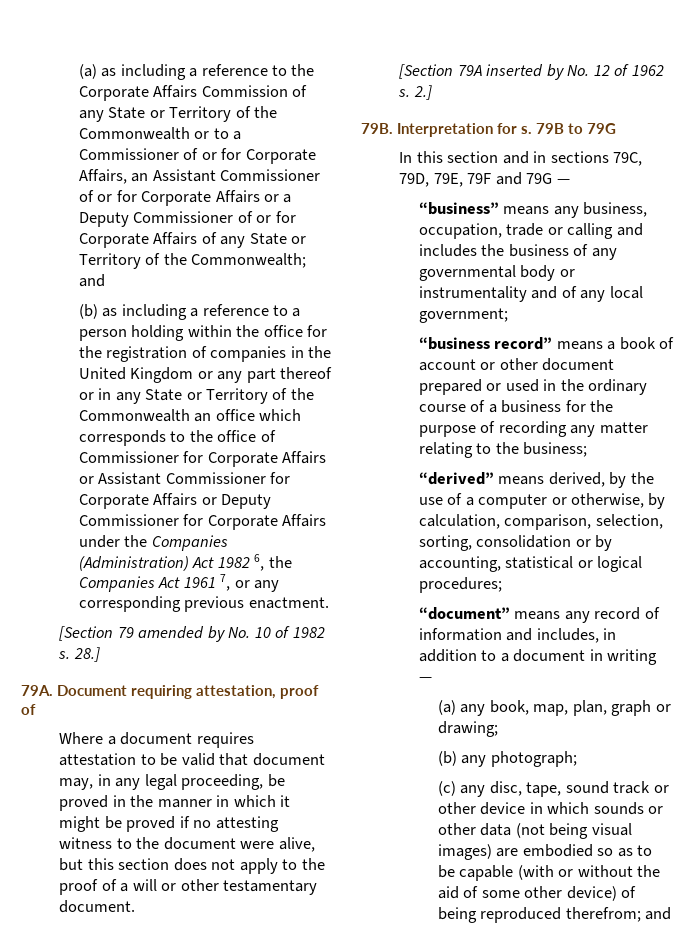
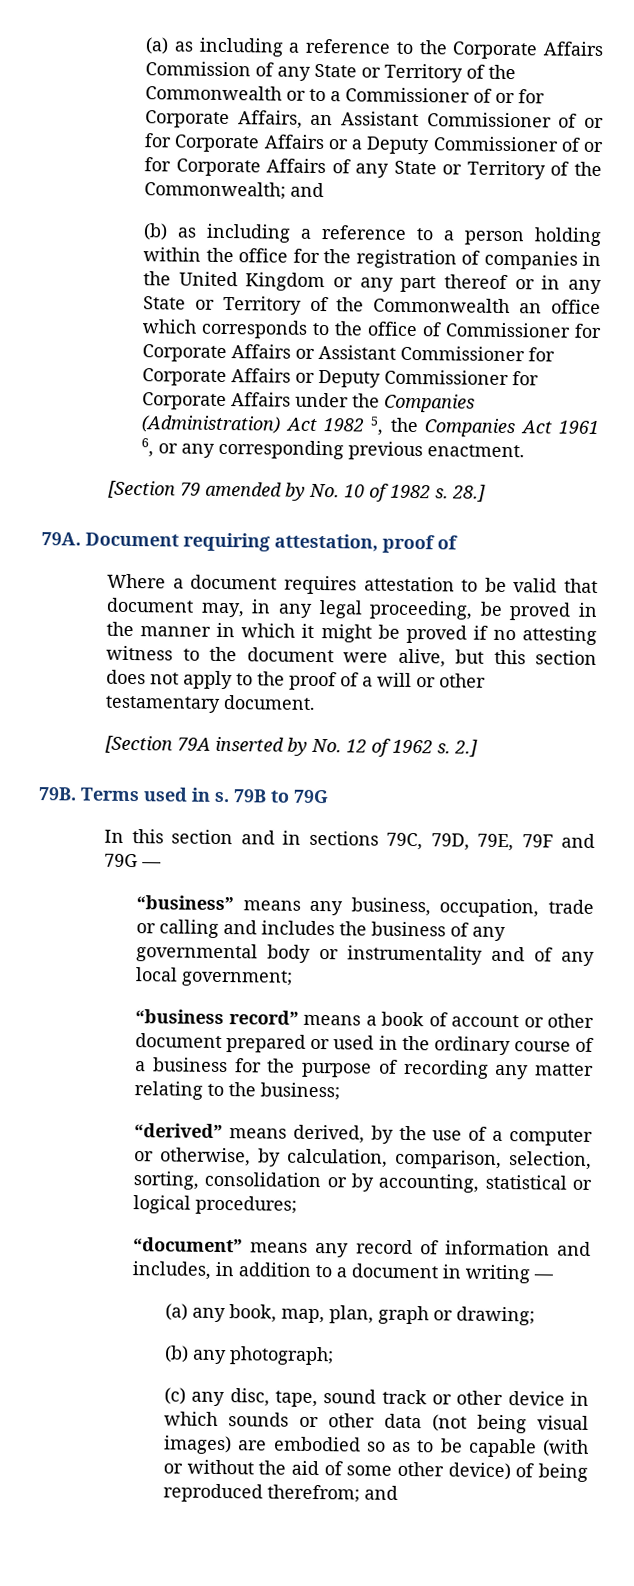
[254,554,265,571] 6, -> [370,416,385,436] 5,
[220,574,231,591] 7, -> [141,438,155,458] 6,
[397,123,518,137] Interpretation for -> [80,787,211,802] Terms used in

